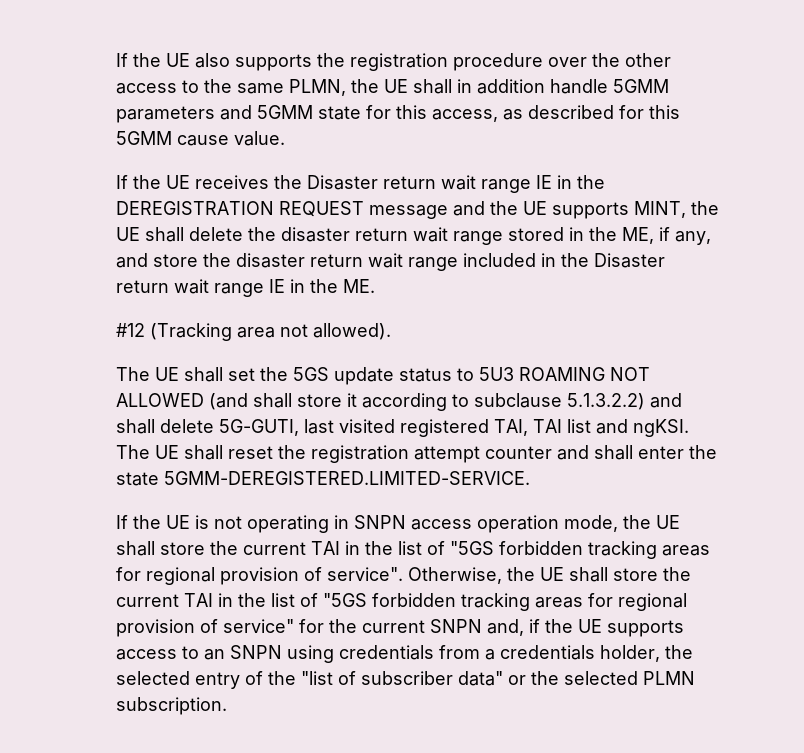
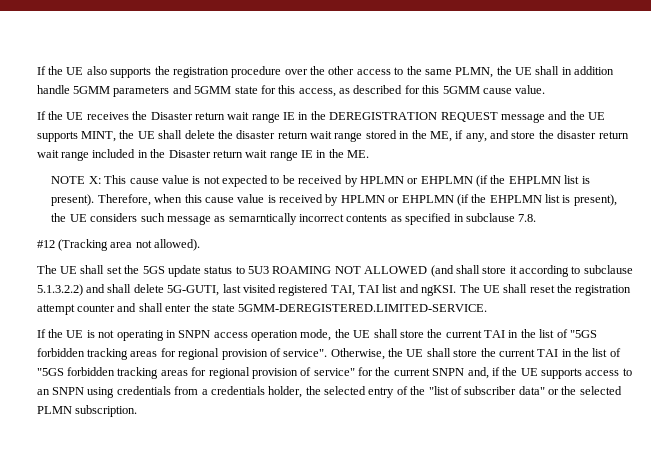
(375, 286) none -> [51,175,590,187] [51,194,617,206] [51,213,537,225] // NOTE X: This cause value is not expected to be received by HPLMN or EHPLMN (if the EHPLMN list is present). Therefore, when this cause value is received by HPLMN or EHPLMN (if the EHPLMN list is present), the UE considers such message as semarntically incorrect contents as specified in subclause 7.8.

